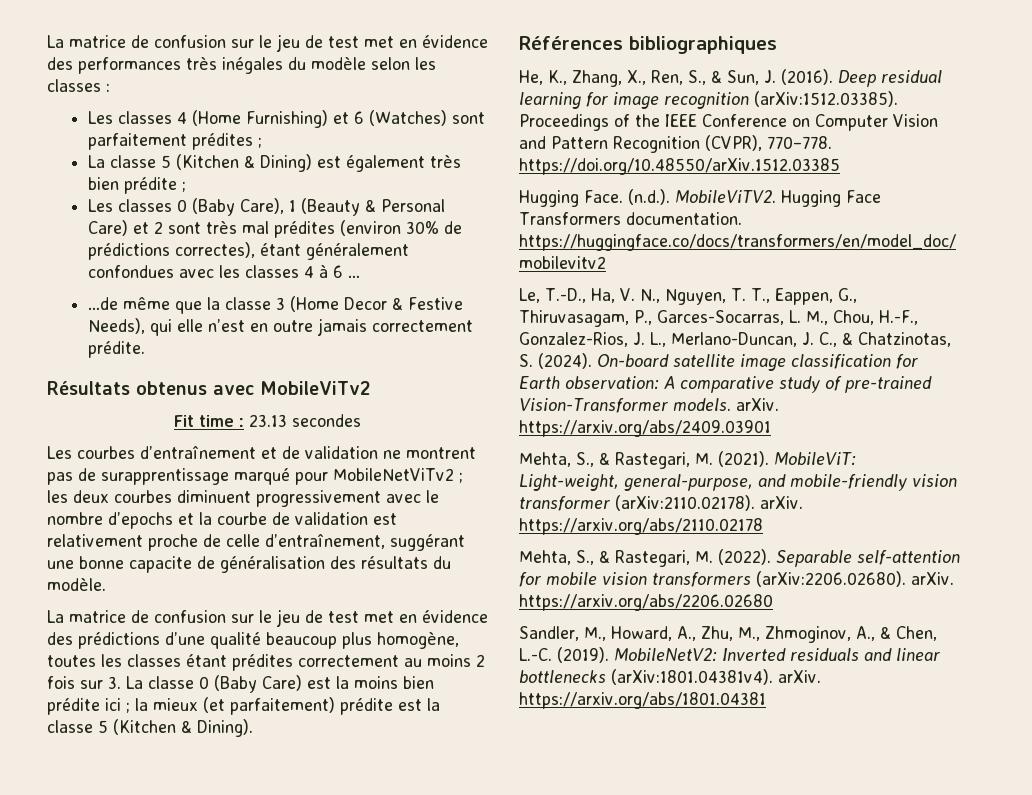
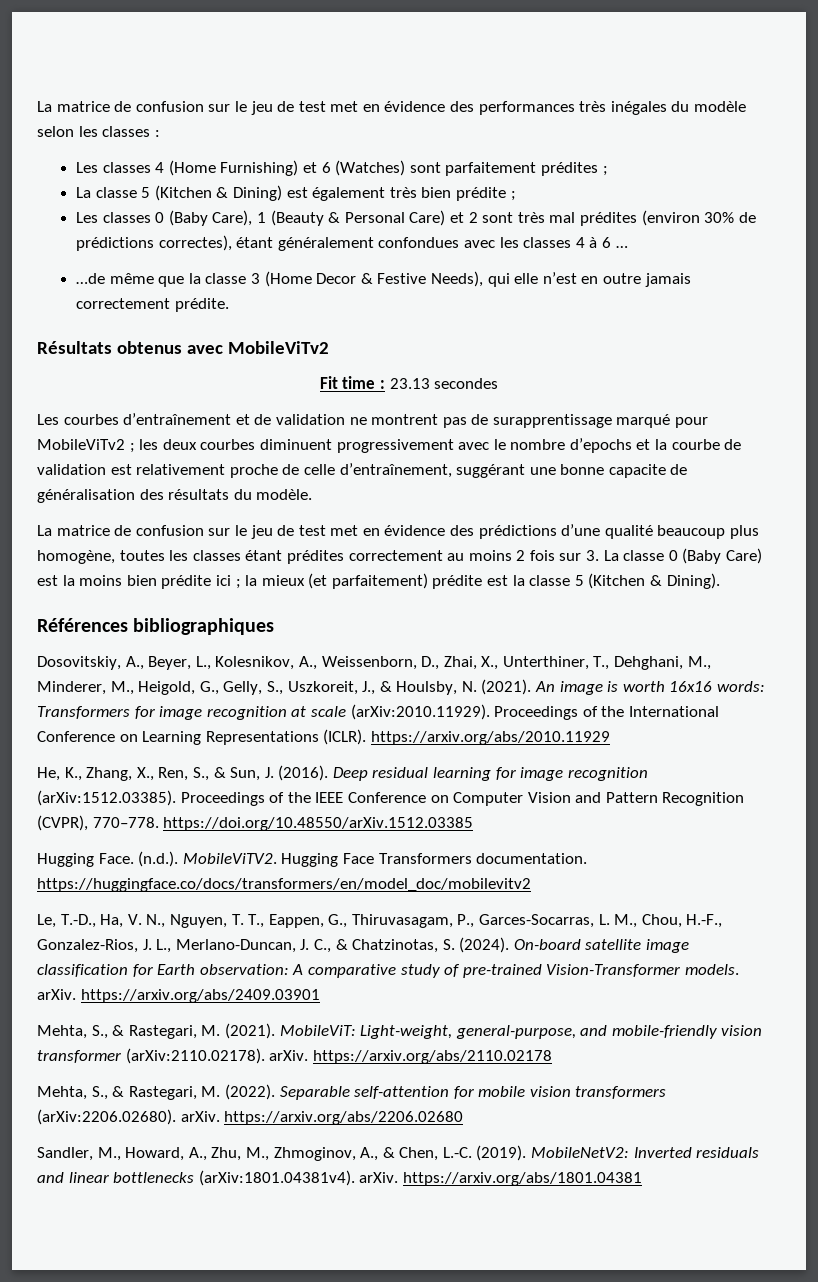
[333,468,454,481] MobileNetViTv2 -> [37,439,125,450] MobileViTv2
(777, 45) none -> [37,656,711,670] [37,679,766,695] [37,704,719,720] [37,729,610,745] // Dosovitskiy, A., Beyer, L., Kolesnikov, A., Weissenborn, D., Zhai, X., Unterthiner, T., Dehghani, M., Minderer, M., Heigold, G., Gelly, S., Uszkoreit, J., & Houlsby, N. (2021). An image is worth 16x16 words: Transformers for image recognition at scale (arXiv:2010.11929). Proceedings of the International Conference on Learning Representations (ICLR). https://arxiv.org/abs/2010.11929

